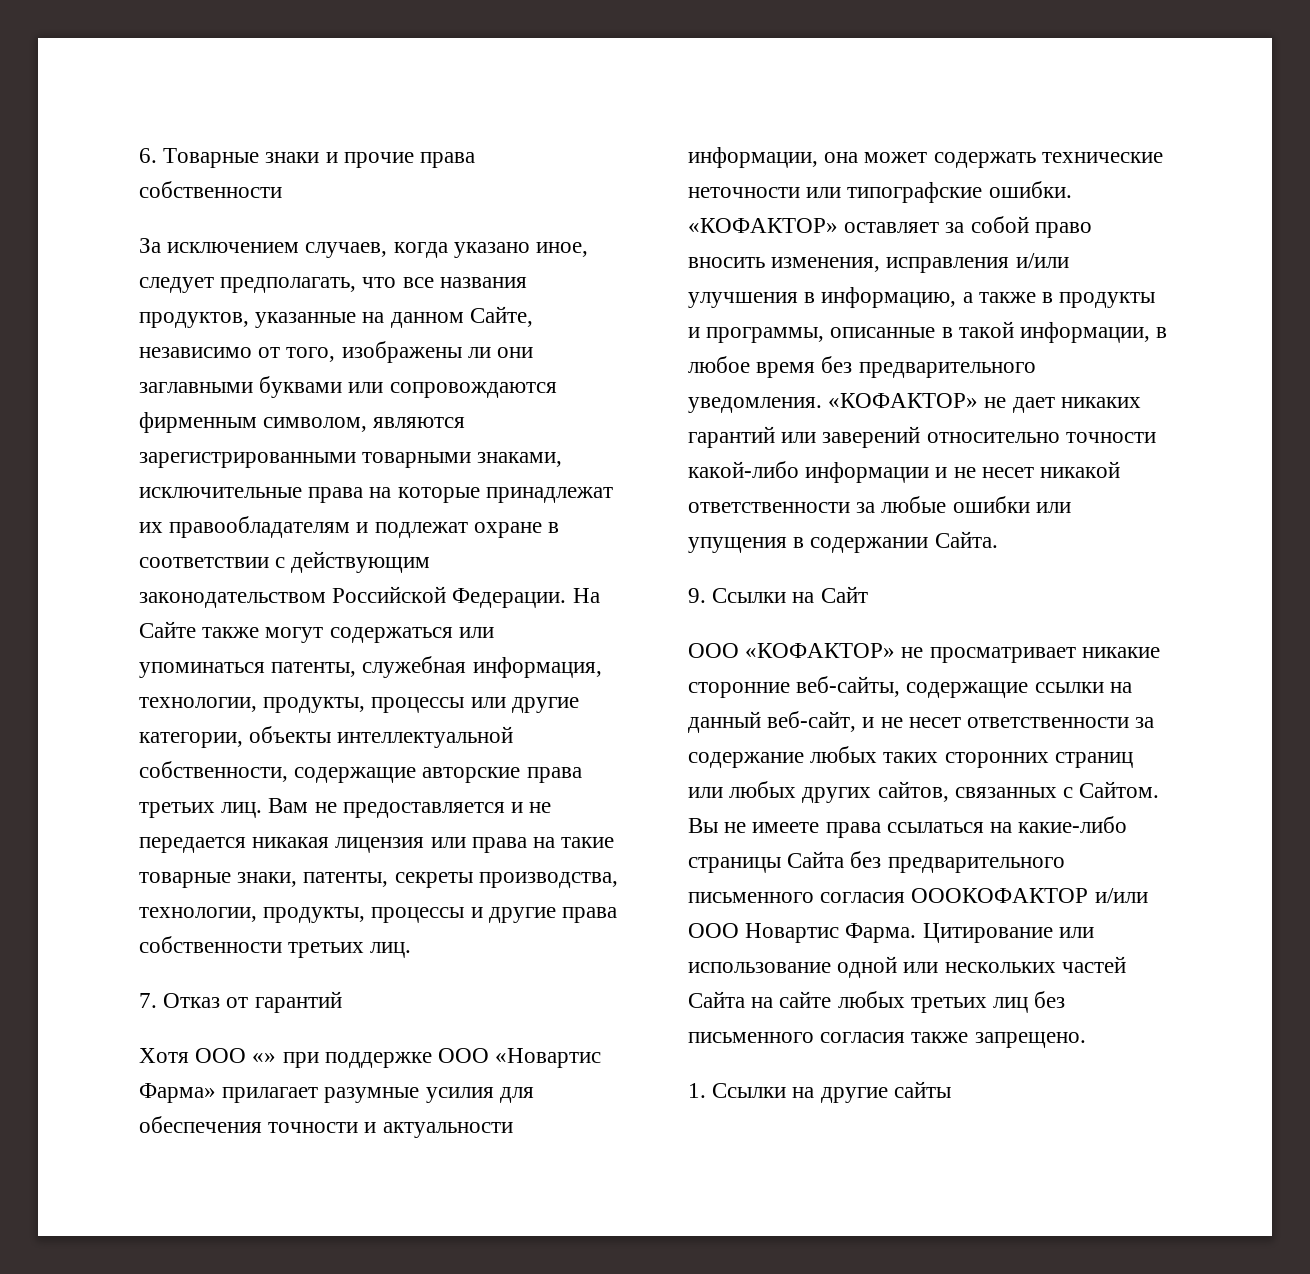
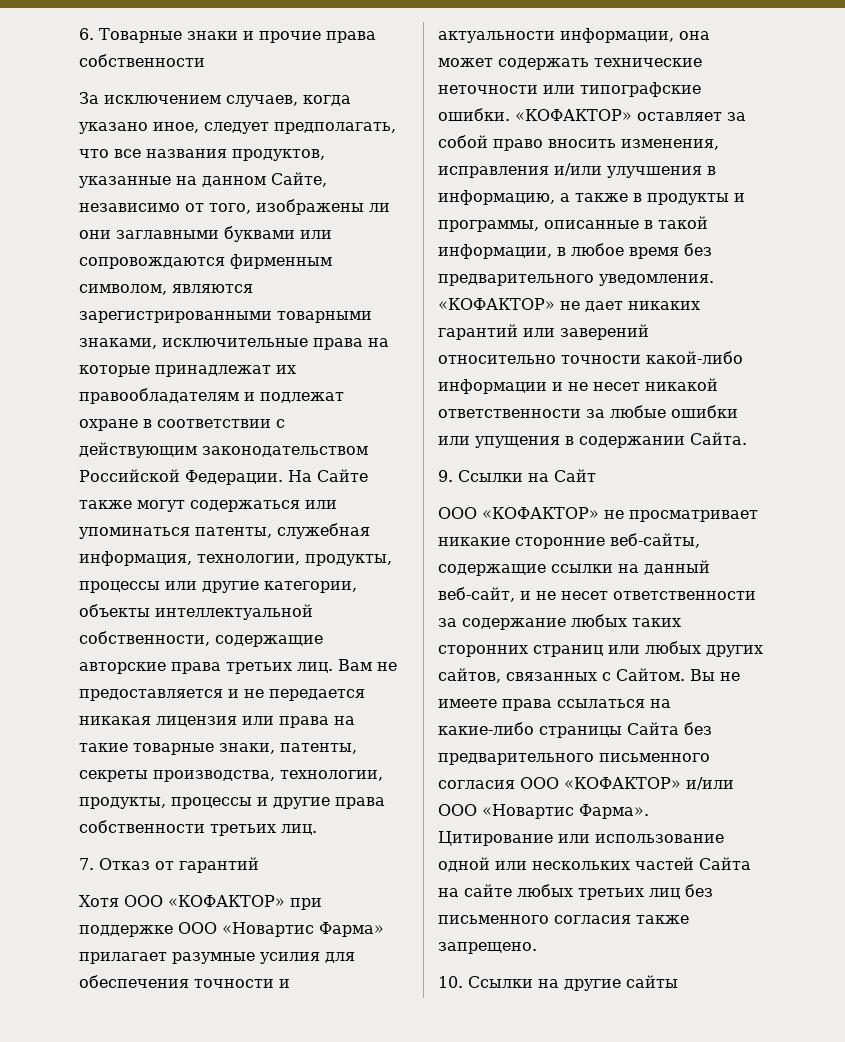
[252,1053,277,1063] «» -> [168,895,285,907] «КОФАКТОР»
[911,888,1148,903] [688,923,917,943] ОООКОФАКТОР и/или ООО Новартис Фарма. -> [520,777,734,790] [438,804,649,819] ООО «КОФАКТОР» и/или ООО «Новартис Фарма».
[688,1083,706,1098] 1. -> [438,976,463,988] 10.

